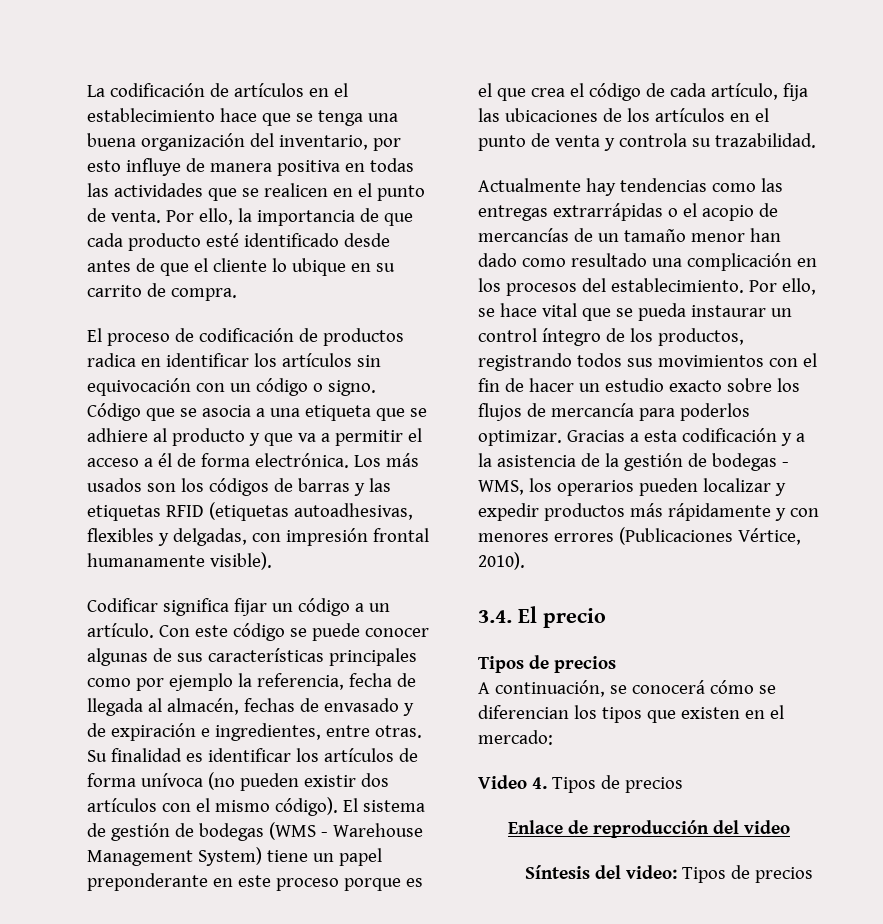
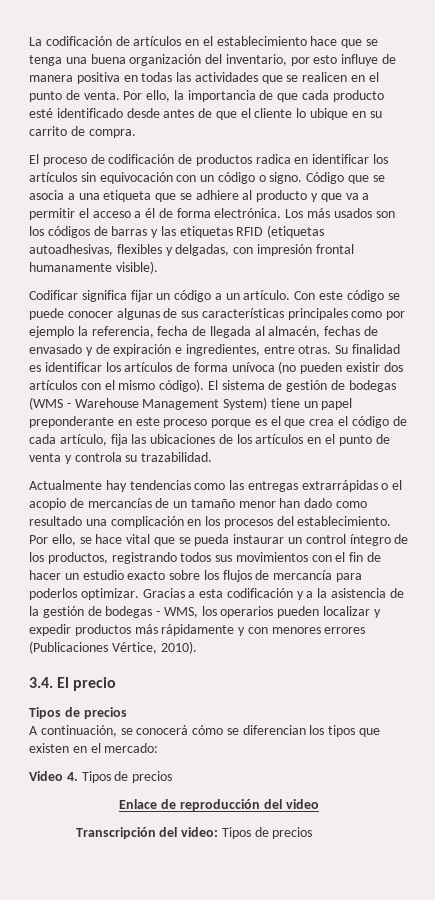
[525,865,591,879] Síntesis -> [75,827,156,839] Transcripción

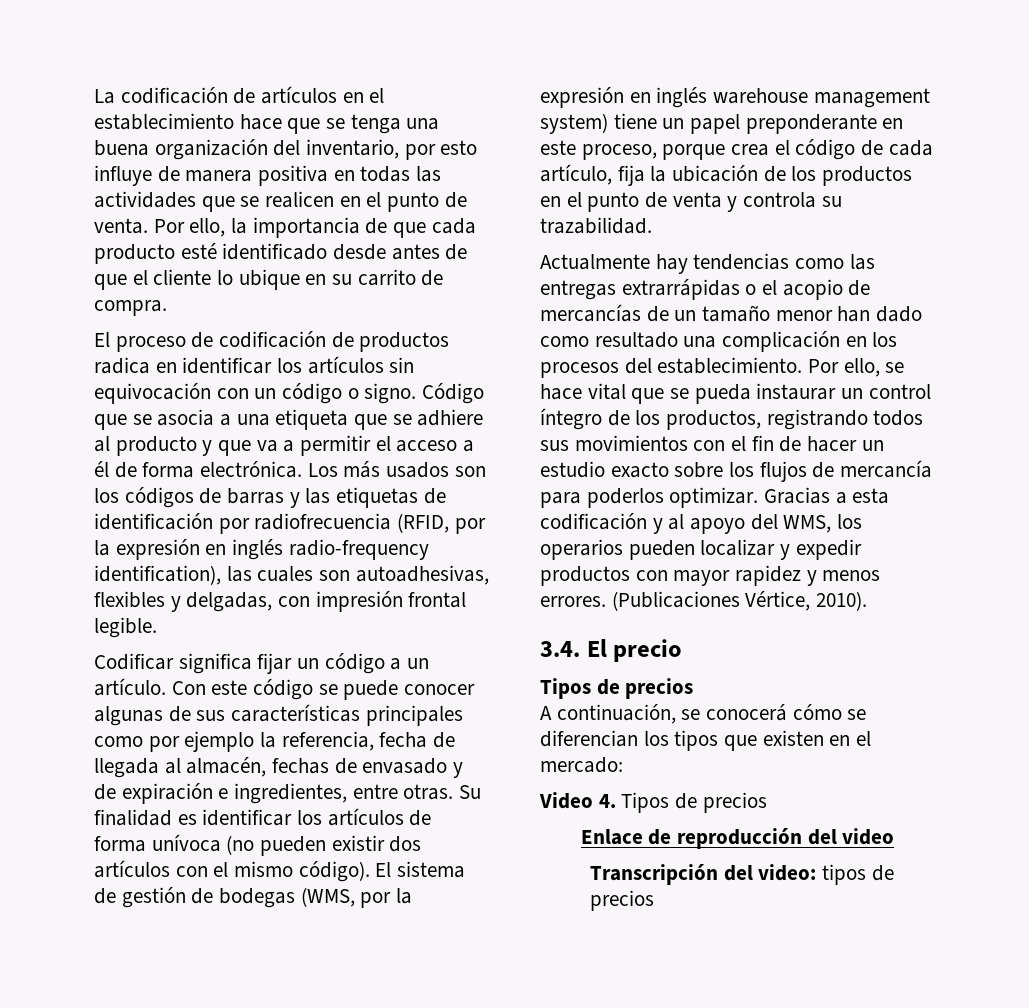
[236,225,325,238] RFID (etiquetas -> [423,488,446,504] [94,513,486,534] [94,539,429,560] [94,565,351,585] de identificación por radiofrecuencia (RFID, por la expresión en inglés radio-frequency identification), las cuales son
[29,261,158,274] humanamente visible). -> [94,617,157,638] legible.
[29,397,268,410] (WMS - Warehouse Management System) -> [300,887,413,908] [540,87,930,108] [540,113,608,134] (WMS, por la expresión en inglés warehouse management system)
[163,416,306,428] proceso porque es el que -> [581,144,726,160] proceso, porque
[131,434,304,444] las ubicaciones de los artículos -> [650,165,913,186] la ubicación de los productos
[306,588,404,598] [29,606,161,618] a la asistencia de la gestión de bodegas - -> [668,514,778,534] al apoyo del
[134,624,366,636] más rápidamente y con menores errores -> [635,565,881,586] [540,596,606,607] con mayor rapidez y menos errores.
[221,827,251,839] Tipos -> [822,864,867,885] tipos

